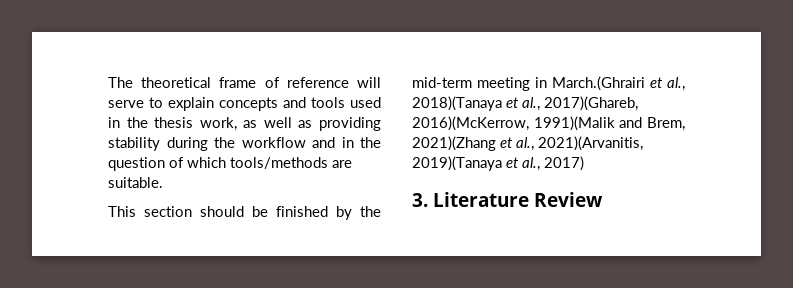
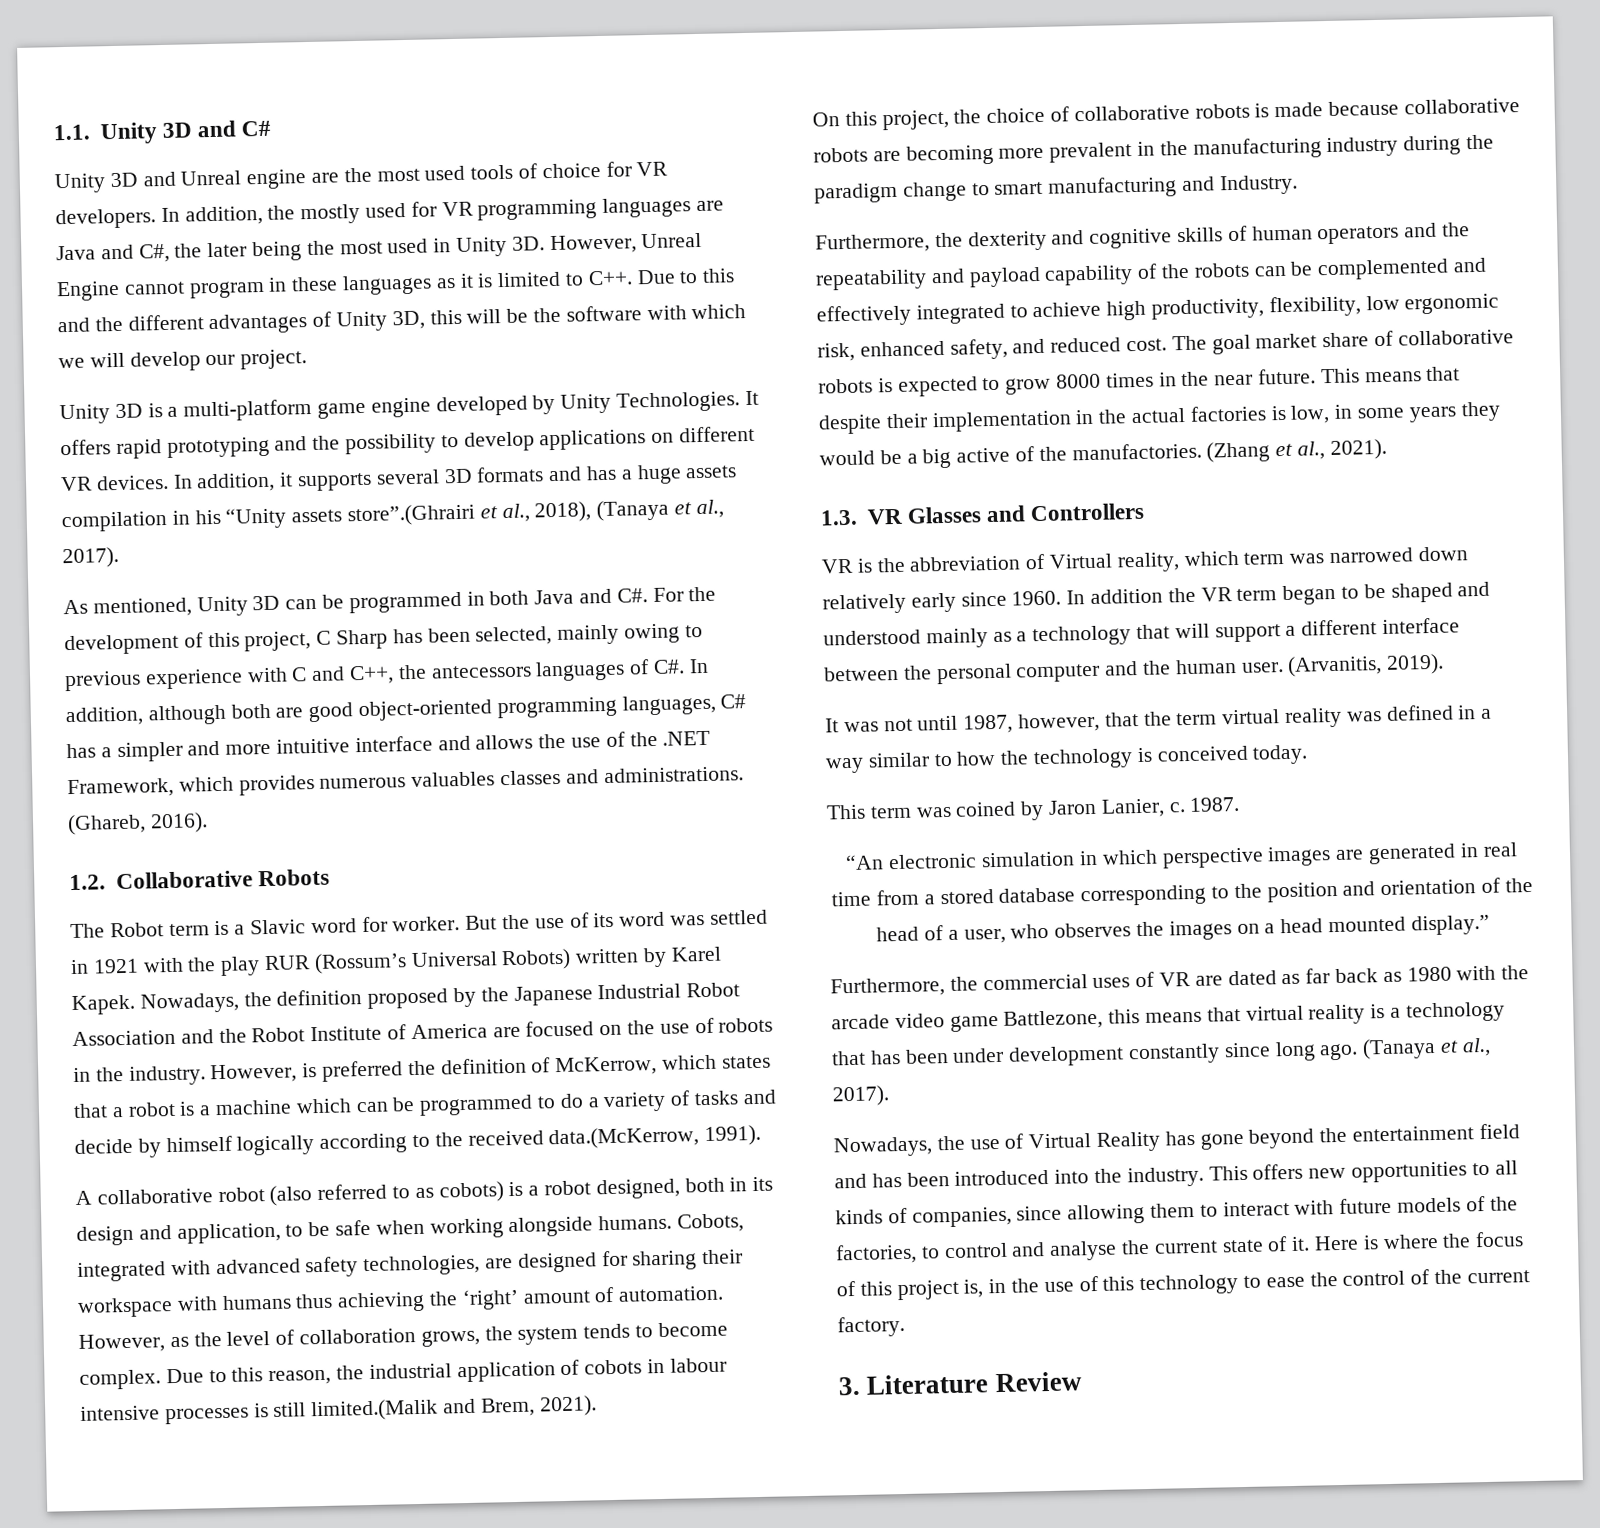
[108,77,381,88] [108,97,381,111] [108,117,382,131] [108,137,381,151] [108,157,352,171] [108,177,163,188] [108,206,381,220] [412,76,685,91] [412,96,638,111] [412,116,685,131] [412,136,643,151] [412,156,584,171] The theoretical frame of reference will serve to explain concepts and tools used in the thesis work, as well as providing stability during the workflow and in the question of which tools/methods are suitable. // This section should be finished by the mid-term meeting in March.(Ghrairi et al., 2018)(Tanaya et al., 2017)(Ghareb, 2016)(McKerrow, 1991)(Malik and Brem, 2021)(Zhang et al., 2021)(Arvanitis, 2019)(Tanaya et al., 2017) -> [53,120,272,145] [54,161,669,194] [55,197,725,230] [56,232,703,263] [56,268,736,302] [57,304,747,335] [58,349,308,372] [59,390,759,425] [60,425,756,460] [60,464,738,493] [61,499,724,533] [62,546,119,569] [63,586,717,618] [64,623,703,656] [64,658,709,692] [65,694,747,727] [66,730,711,763] [67,766,744,799] [67,812,208,836] [69,868,330,891] [70,909,768,939] [70,946,722,976] [71,982,741,1016] [72,1017,774,1047] [73,1054,771,1086] [73,1089,776,1119] [74,1124,762,1158] [75,1176,774,1207] [76,1213,745,1246] [77,1249,744,1282] [77,1285,725,1318] [78,1321,728,1353] [79,1357,727,1390] [80,1395,597,1425] [812,98,1520,131] [813,134,1495,166] [814,174,1298,204] [815,222,1471,254] [815,257,1488,291] [816,293,1500,327] [817,329,1514,362] [818,366,1461,397] [818,401,1501,435] [819,438,1387,469] [820,502,1146,526] [821,546,1468,574] [822,581,1491,615] [823,617,1461,649] [824,653,1445,685] [825,704,1493,734] [825,744,1309,774] [826,796,1241,821] [845,842,1518,871] [831,877,1533,907] [876,914,1490,944] [830,965,1530,998] [831,1001,1505,1032] [831,1037,1491,1067] [832,1085,890,1107] [833,1123,1520,1158] [834,1160,1518,1189] [835,1195,1518,1228] [835,1231,1525,1265] [836,1269,1530,1301] [837,1315,905,1338] 1.1. Unity 3D and C# // Unity 3D and Unreal engine are the most used tools of choice for VR developers. In addition, the mostly used for VR programming languages are Java and C#, the later being the most used in Unity 3D. However, Unreal Engine cannot program in these languages as it is limited to C++. Due to this and the different advantages of Unity 3D, this will be the software with which we will develop our project. // Unity 3D is a multi-platform game engine developed by Unity Technologies. It offers rapid prototyping and the possibility to develop applications on different VR devices. In addition, it supports several 3D formats and has a huge assets compilation in his “Unity assets store”.(Ghrairi et al., 2018), (Tanaya et al., 2017). // As mentioned, Unity 3D can be programmed in both Java and C#. For the development of this project, C Sharp has been selected, mainly owing to previous experience with C and C++, the antecessors languages of C#. In addition, although both are good object-oriented programming languages, C# has a simpler and more intuitive interface and allows the use of the .NET Framework, which provides numerous valuables classes and administrations. (Ghareb, 2016). // 1.2. Collaborative Robots // The Robot term is a Slavic word for worker. But the use of its word was settled in 1921 with the play RUR (Rossum’s Universal Robots) written by Karel Kapek. Nowadays, the definition proposed by the Japanese Industrial Robot Association and the Robot Institute of America are focused on the use of robots in the industry. However, is preferred the definition of McKerrow, which states that a robot is a machine which can be programmed to do a variety of tasks and decide by himself logically according to the received data.(McKerrow, 1991). // A collaborative robot (also referred to as cobots) is a robot designed, both in its design and application, to be safe when working alongside humans. Cobots, integrated with advanced safety technologies, are designed for sharing their workspace with humans thus achieving the ‘right’ amount of automation. However, as the level of collaboration grows, the system tends to become complex. Due to this reason, the industrial application of cobots in labour intensive processes is still limited.(Malik and Brem, 2021). // On this project, the choice of collaborative robots is made because collaborative robots are becoming more prevalent in the manufacturing industry during the paradigm change to smart manufacturing and Industry. // Furthermore, the dexterity and cognitive skills of human operators and the repeatability and payload capability of the robots can be complemented and effectively integrated to achieve high productivity, flexibility, low ergonomic risk, enhanced safety, and reduced cost. The goal market share of collaborative robots is expected to grow 8000 times in the near future. This means that despite their implementation in the actual factories is low, in some years they would be a big active of the manufactories. (Zhang et al., 2021). // 1.3. VR Glasses and Controllers // VR is the abbreviation of Virtual reality, which term was narrowed down relatively early since 1960. In addition the VR term began to be shaped and understood mainly as a technology that will support a different interface between the personal computer and the human user. (Arvanitis, 2019). // It was not until 1987, however, that the term virtual reality was defined in a way similar to how the technology is conceived today. // This term was coined by Jaron Lanier, c. 1987. // “An electronic simulation in which perspective images are generated in real time from a stored database corresponding to the position and orientation of the head of a user, who observes the images on a head mounted display.” // Furthermore, the commercial uses of VR are dated as far back as 1980 with the arcade video game Battlezone, this means that virtual reality is a technology that has been under development constantly since long ago. (Tanaya et al., 2017). // Nowadays, the use of Virtual Reality has gone beyond the entertainment field and has been introduced into the industry. This offers new opportunities to all kinds of companies, since allowing them to interact with future models of the factories, to control and analyse the current state of it. Here is where the focus of this project is, in the use of this technology to ease the control of the current factory.

